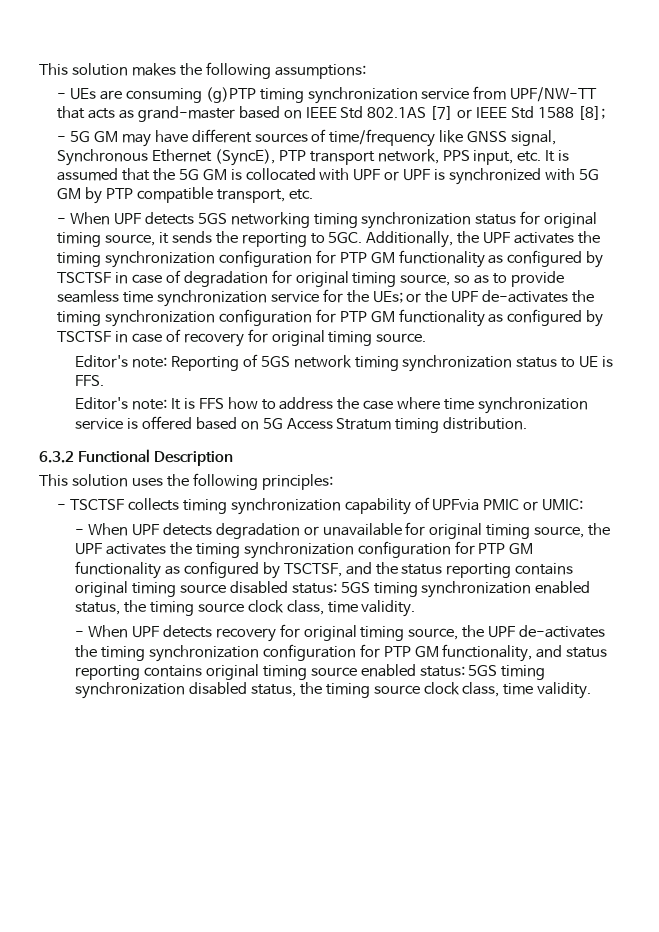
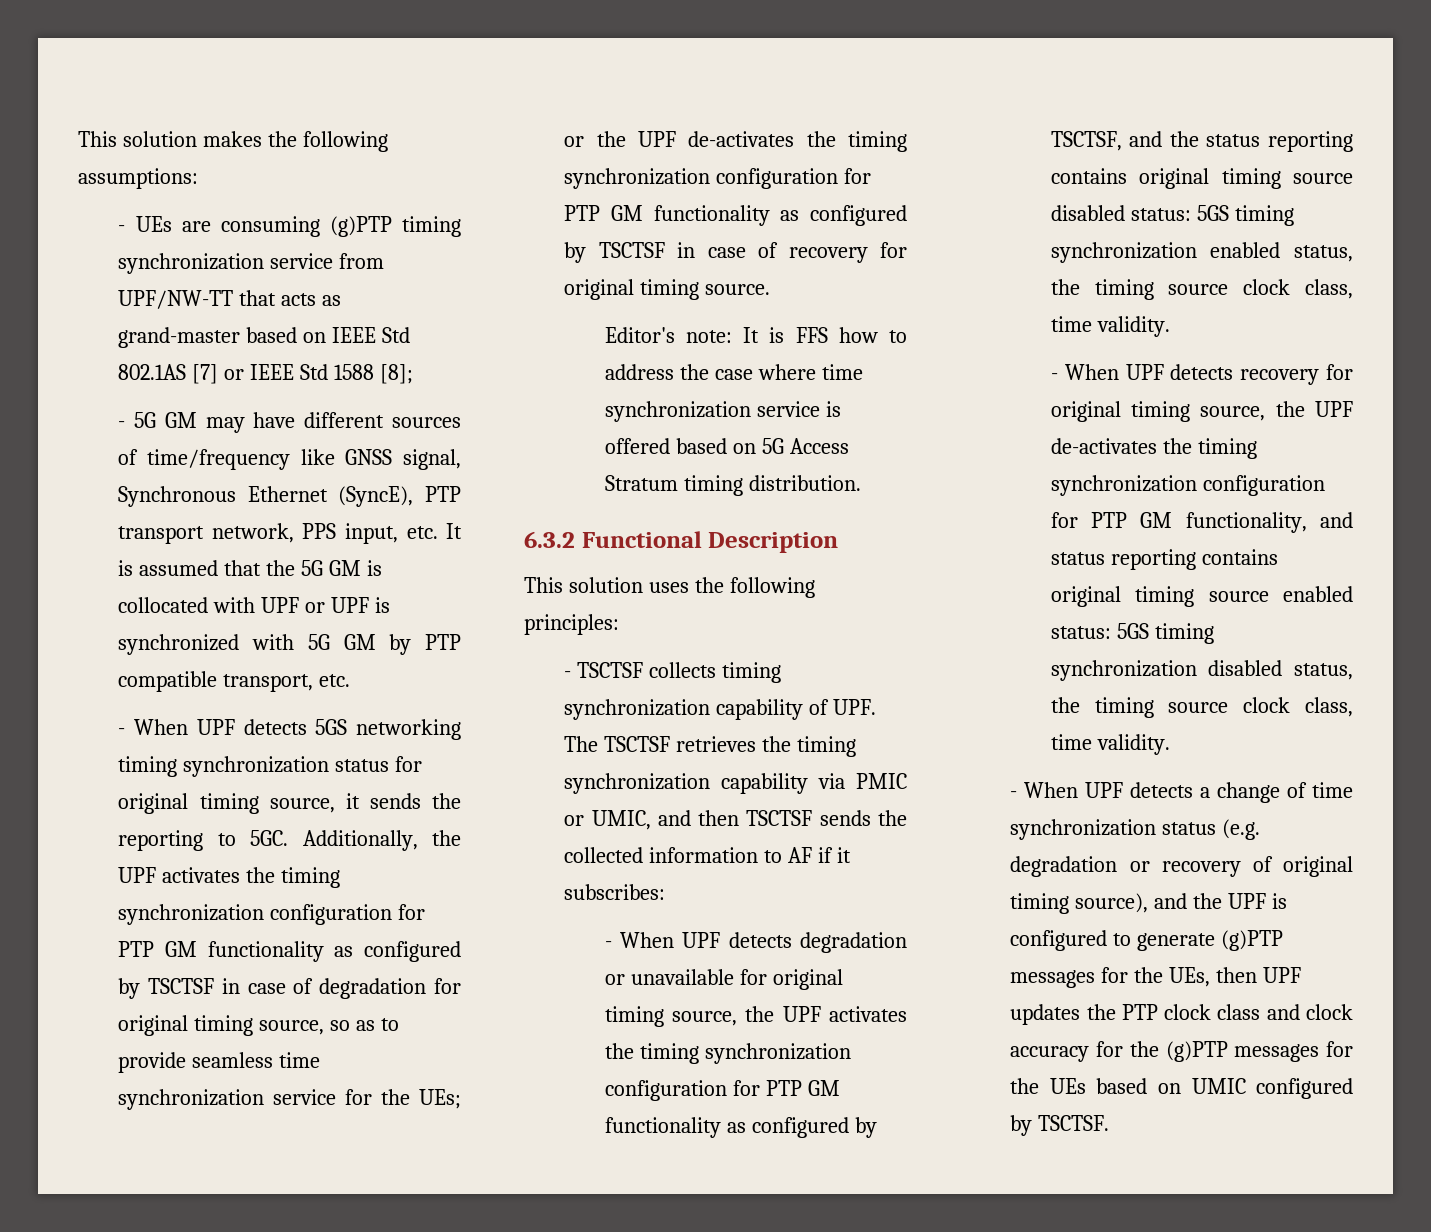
[75,354,614,372] [75,375,105,386] // Editor's note: Reporting of 5GS network timing synchronization status to UE is FFS. -> (771, 289) none
[432,499,584,511] UPFvia PMIC or UMIC: -> [833,699,877,715] [564,736,857,757] [564,773,907,794] [564,810,908,830] [564,847,852,863] [564,884,666,900] UPF. The TSCTSF retrieves the timing synchronization capability via PMIC or UMIC, and then TSCTSF sends the collected information to AF if it subscribes:
(592, 690) none -> [1010,782,1353,803] [1010,819,1261,840] [1010,856,1353,877] [1010,893,1288,914] [1010,930,1284,951] [1010,967,1302,988] [1010,1004,1353,1025] [1010,1041,1353,1062] [1010,1078,1353,1099] [1010,1115,1110,1136] // - When UPF detects a change of time synchronization status (e.g. degradation or recovery of original timing source), and the UPF is configured to generate (g)PTP messages for the UEs, then UPF updates the PTP clock class and clock accuracy for the (g)PTP messages for the UEs based on UMIC configured by TSCTSF.

